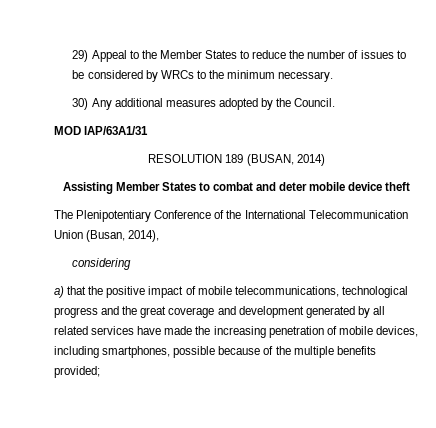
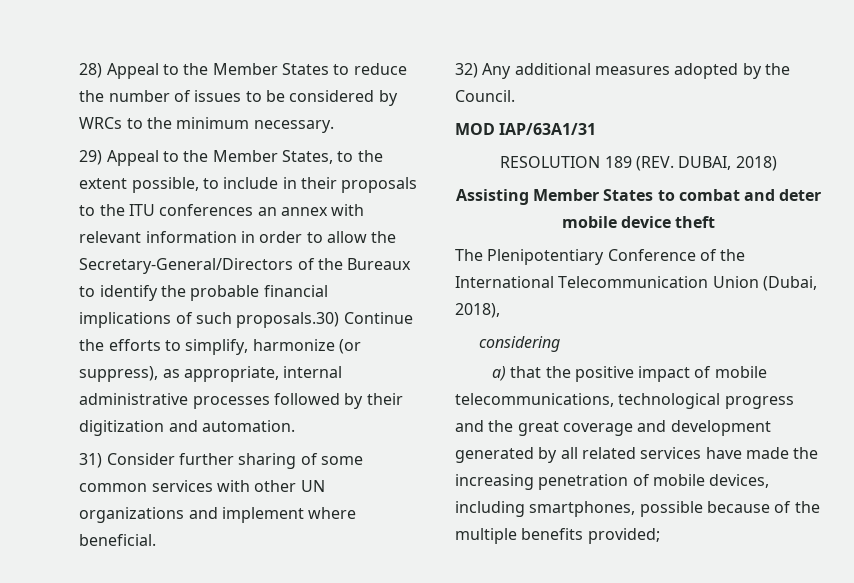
[72,50,89,62] 29) -> [79,63,103,78] 28)
[72,98,89,110] 30) -> [79,150,383,166] [79,177,418,193] [79,204,365,216] [79,231,397,243] [79,258,412,274] [79,285,328,301] [79,312,413,328] [79,339,361,355] [79,366,343,382] [79,393,403,409] [79,420,295,436] [79,453,363,469] [79,480,325,492] [79,507,357,523] [79,534,157,546] [455,63,478,78] 29) Appeal to the Member States, to the extent possible, to include in their proposals to the ITU conferences an annex with relevant information in order to allow the Secretary-General/Directors of the Bureaux to identify the probable financial implications of such proposals.30) Continue the efforts to simplify, harmonize (or suppress), as appropriate, internal administrative processes followed by their digitization and automation. // 31) Consider further sharing of some common services with other UN organizations and implement where beneficial. // 32)
[246,154,325,166] (BUSAN, 2014) -> [636,156,777,171] (REV. DUBAI, 2018)
[86,230,160,242] (Busan, 2014), -> [762,276,817,291] [455,303,500,318] (Dubai, 2018),

